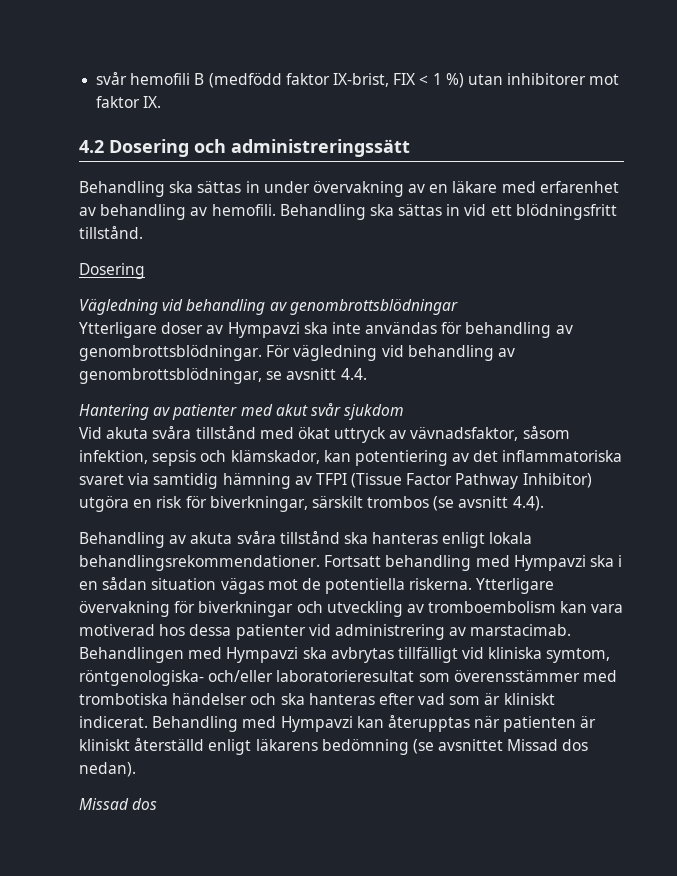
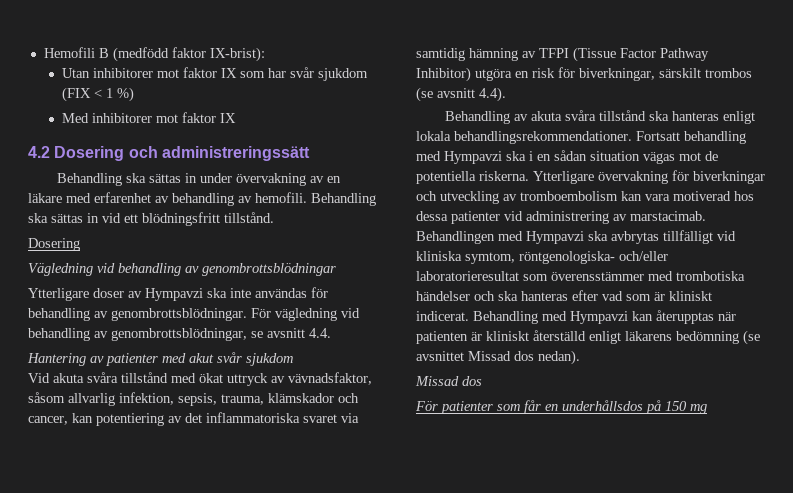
[96,72,191,85] svår hemofili -> [43,47,95,58] Hemofili
[332,73,417,87] IX-brist, FIX -> [209,47,265,62] [62,67,369,81] [62,87,92,102] IX-brist): // Utan inhibitorer mot faktor IX som har svår sjukdom (FIX
[467,73,620,85] [96,96,162,108] utan inhibitorer mot faktor IX. -> [62,112,237,123] // Med inhibitorer mot faktor IX
[79,450,320,466] infektion, sepsis och klämskador, -> [68,392,359,406] [28,416,68,425] allvarlig infektion, sepsis, trauma, klämskador och cancer,
(158, 804) none -> [415,400,707,414] // För patienter som får en underhållsdos på 150 mg

